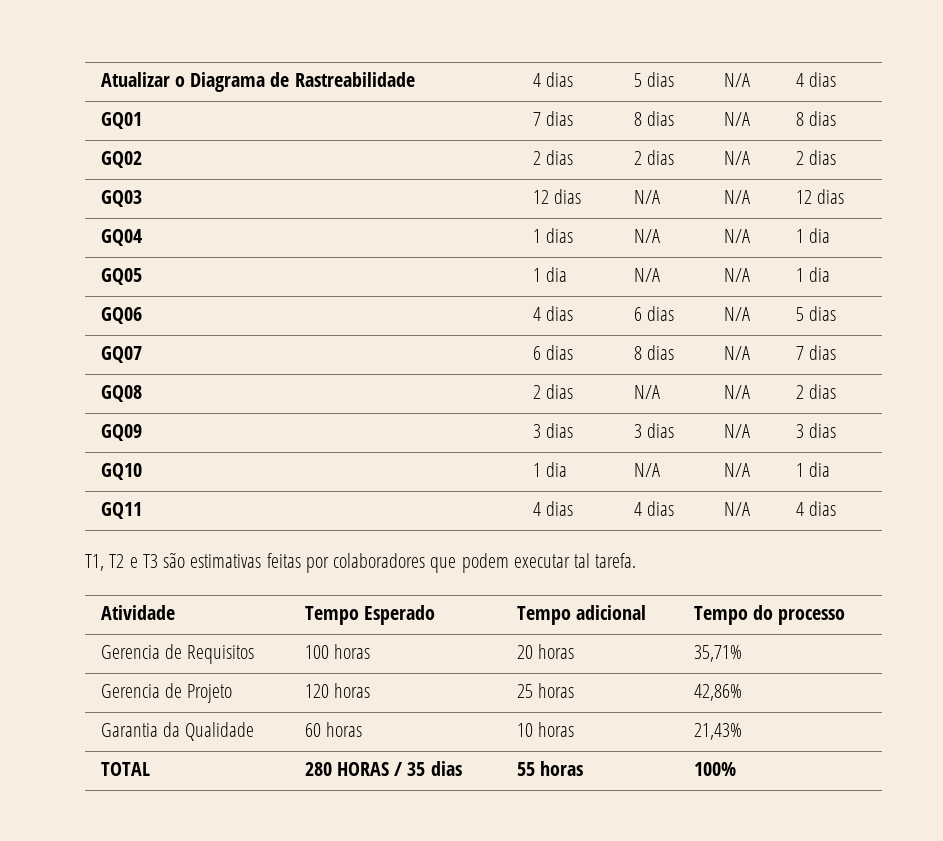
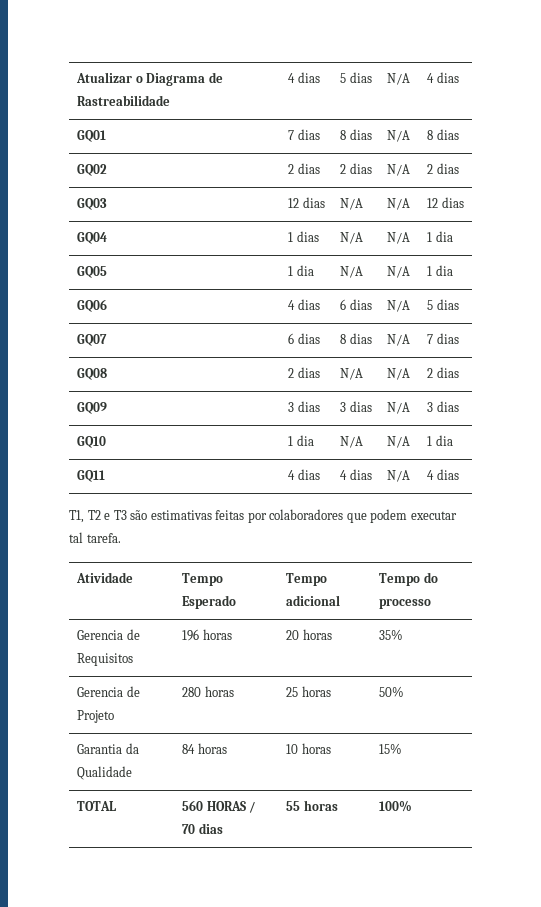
[304,645,329,659] 100 -> [182,629,200,641] 196
[693,645,742,662] 35,71% -> [379,629,404,640] 35%
[304,684,329,698] 120 -> [182,687,202,697] 280
[693,684,742,701] 42,86% -> [379,686,405,697] 50%
[304,723,321,737] 60 -> [182,744,196,754] 84
[693,723,742,740] 21,43% -> [379,743,403,754] 15%
[304,762,332,776] 280 -> [182,800,204,811] 560
[407,762,426,776] 35 -> [182,824,196,834] 70

